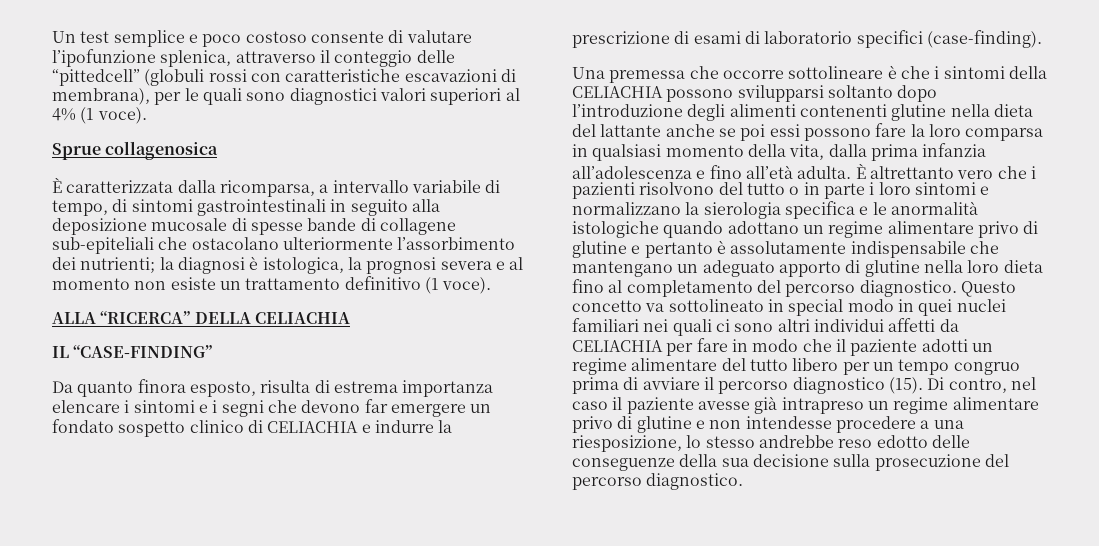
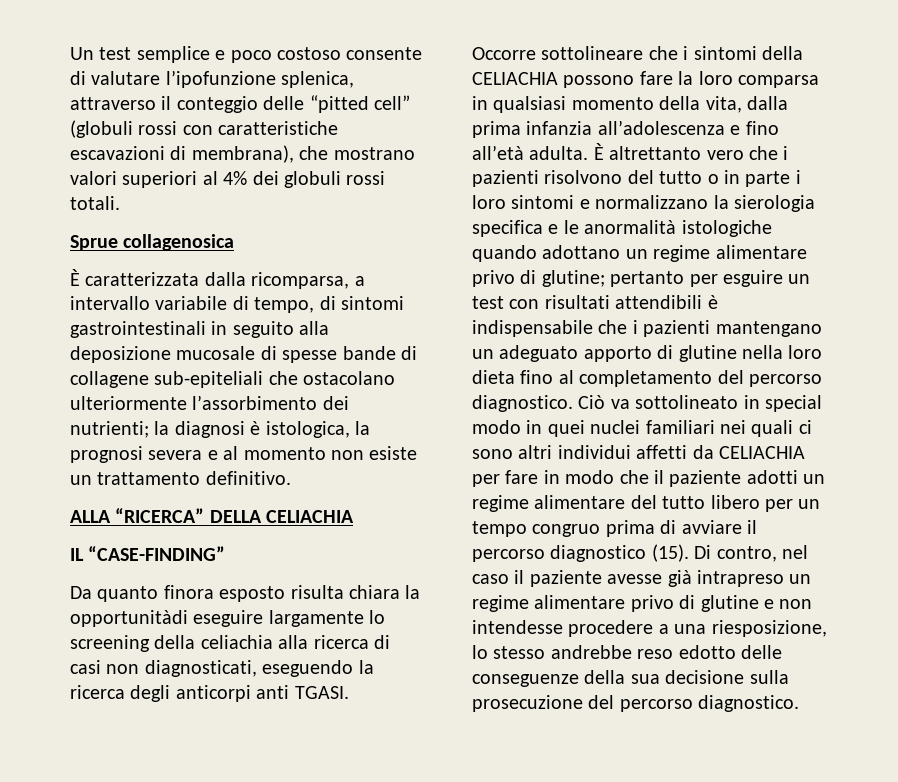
[52,69,140,86] “pittedcell” -> [309,95,410,113] “pitted cell”
[154,88,520,105] [52,107,147,124] per le quali sono diagnostici valori superiori al 4% (1 voce). -> [299,146,415,160] [70,171,386,188] [70,196,120,210] che mostrano valori superiori al 4% dei globuli rossi totali.
[344,276,492,294] definitivo (1 voce). -> [205,471,291,485] definitivo.
[189,380,494,397] [52,399,492,417] [52,419,453,437] [572,30,1042,48] [572,65,897,83] esposto, risulta di estrema importanza elencare i sintomi e i segni che devono far emergere un fondato sospetto clinico di CELIACHIA e indurre la prescrizione di esami di laboratorio specifici (case-finding). // Una premessa che occorre sottolineare è -> [219,585,421,602] [70,610,386,627] [70,635,390,652] [70,660,374,677] [70,685,349,702] [472,46,644,60] esposto risulta chiara la opportunitàdi eseguire largamente lo screening della celiachia alla ricerca di casi non diagnosticati, eseguendo la ricerca degli anticorpi anti TGASI. // Occorre sottolineare
[737,85,938,102] [572,104,1033,121] [572,124,871,141] svilupparsi soltanto dopo l’introduzione degli alimenti contenenti glutine nella dieta del lattante anche se poi essi possono -> (635, 81) none
[572,240,999,258] glutine e pertanto è assolutamente indispensabile che -> [541,270,811,287] [472,295,718,309] [472,320,711,337] glutine; pertanto per esguire un test con risultati attendibili è indispensabile che i pazienti
[960,281,1016,297] [572,300,642,312] Questo concetto -> [578,395,606,409] Ciò

